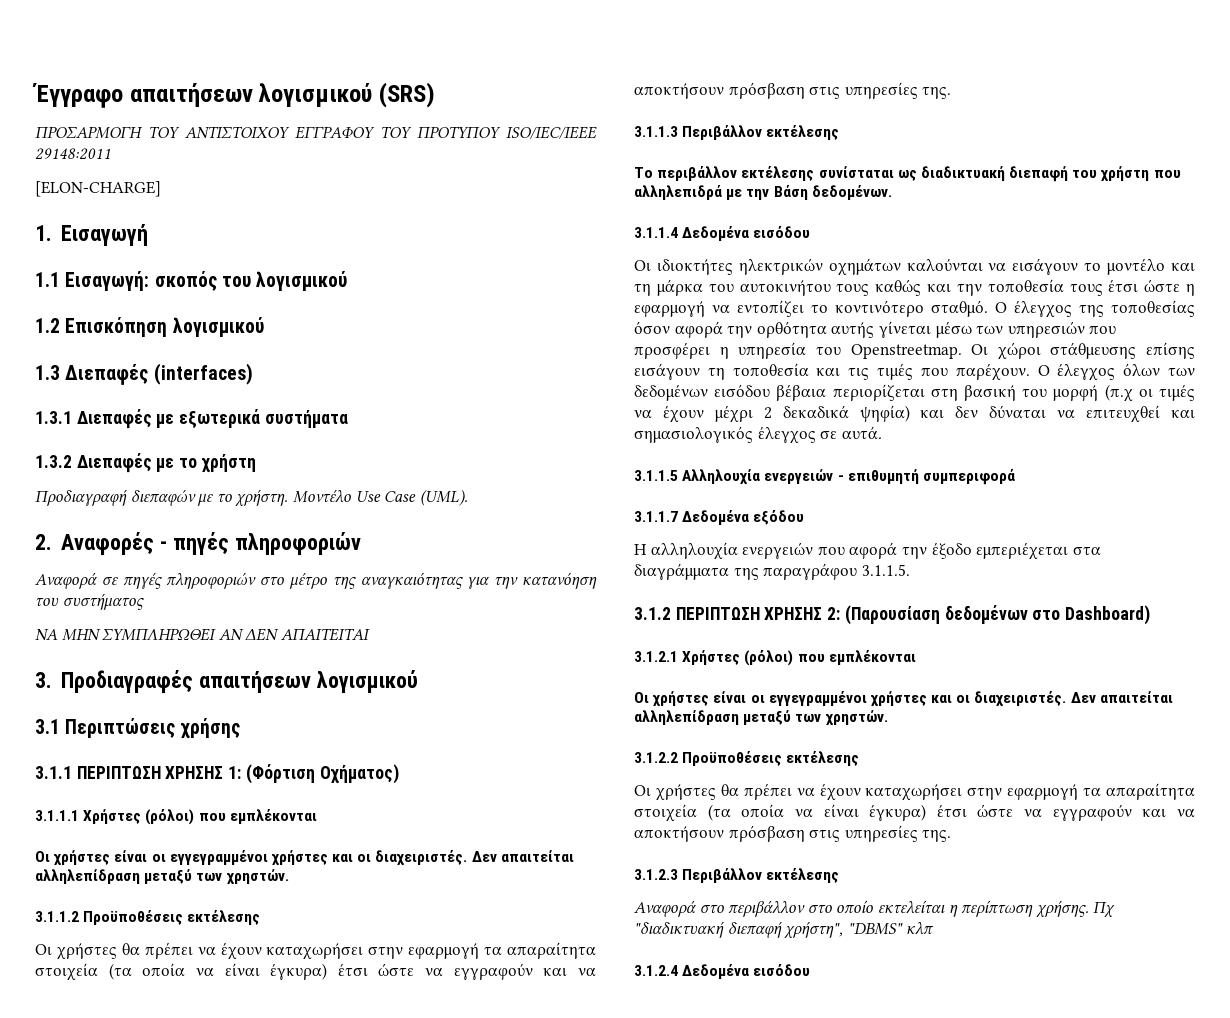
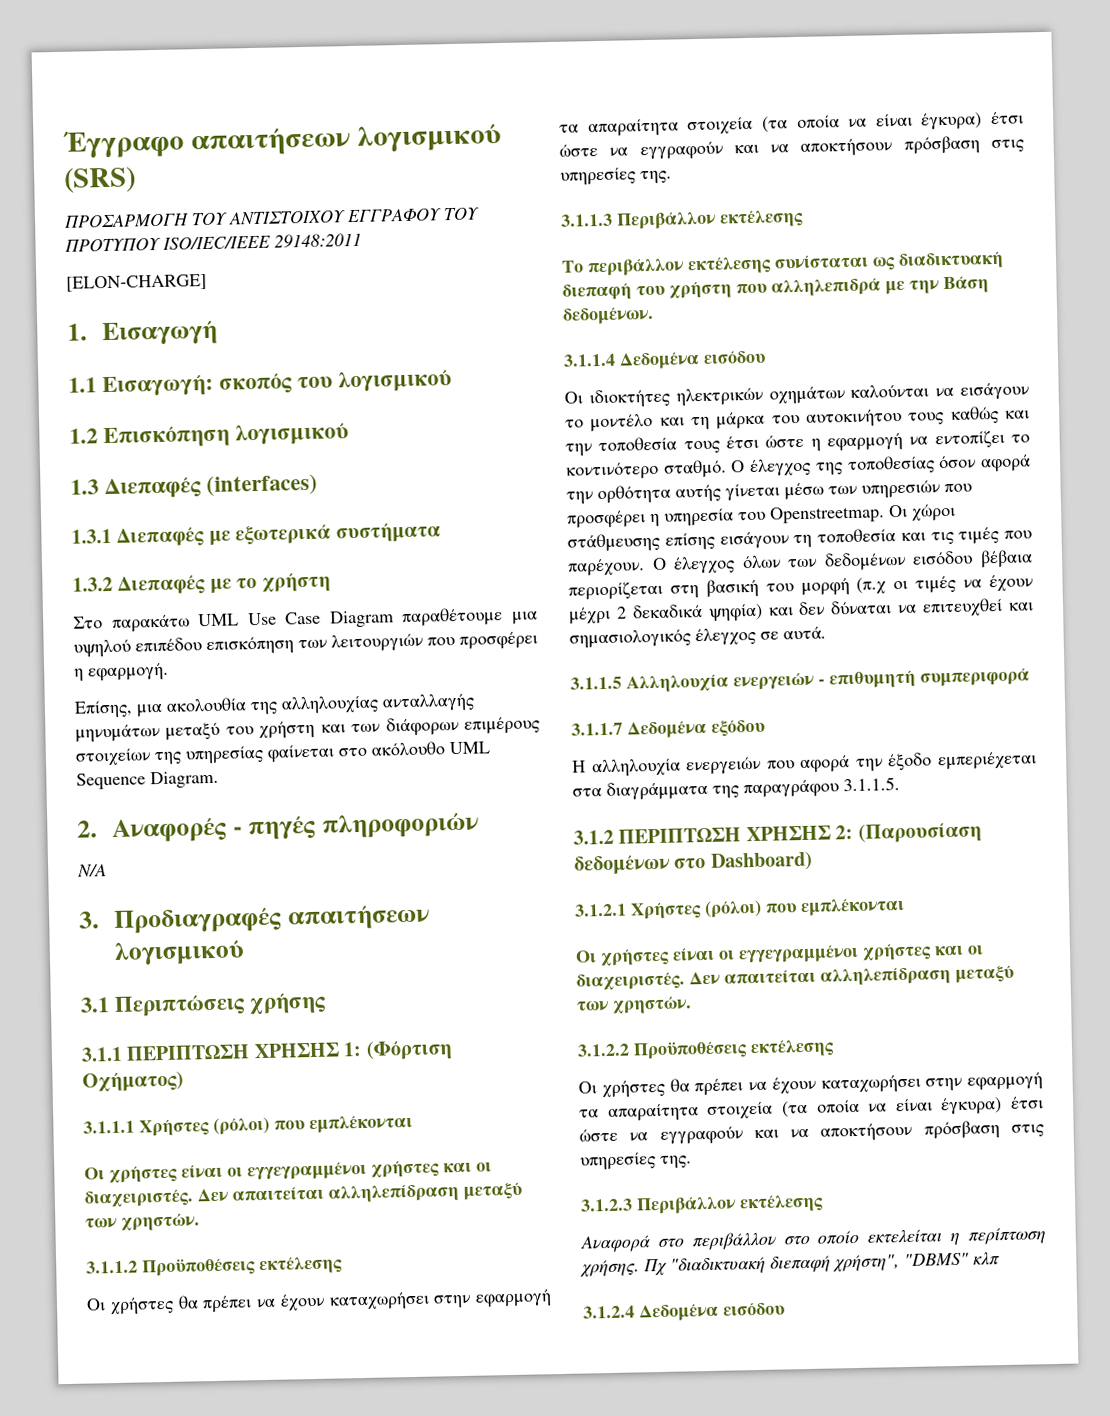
[35,489,468,507] Προδιαγραφή διεπαφών με το χρήστη. Μοντέλο Use Case (UML). -> [73,607,538,632] [73,631,538,658] [74,662,169,682] [74,692,475,719] [75,716,540,743] [75,741,490,766] [76,770,219,790] Στο παρακάτω UML Use Case Diagram παραθέτουμε μια υψηλού επιπέδου επισκόπηση των λειτουργιών που προσφέρει η εφαρμογή. // Επίσης, μια ακολουθία της αλληλουχίας ανταλλαγής μηνυμάτων μεταξύ του χρήστη και των διάφορων επιμέρους στοιχείων της υπηρεσίας φαίνεται στο ακόλουθο UML Sequence Diagram.
[35,572,597,589] [35,593,144,610] [35,628,370,641] Αναφορά σε πηγές πληροφοριών στο μέτρο της αναγκαιότητας για την κατανόηση του συστήματος // ΝΑ ΜΗΝ ΣΥΜΠΛΗΡΩΘΕΙ ΑΝ ΔΕΝ ΑΠΑΙΤΕΙΤΑΙ -> [77,864,107,877] Ν/Α

